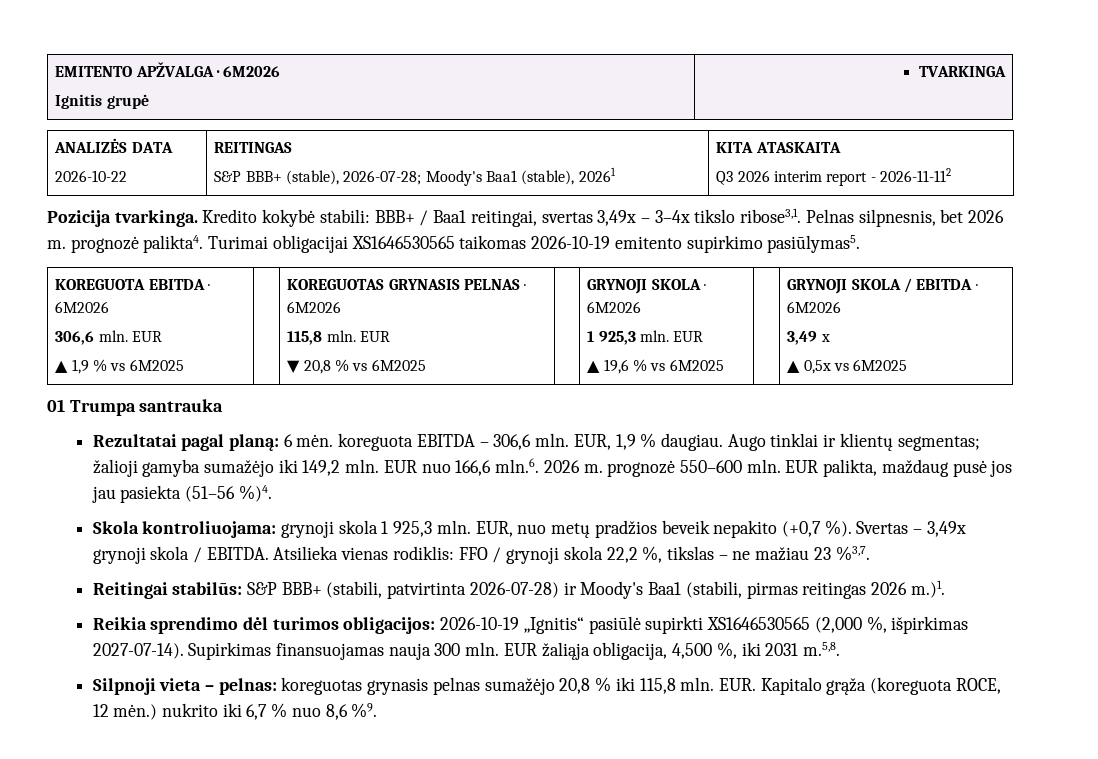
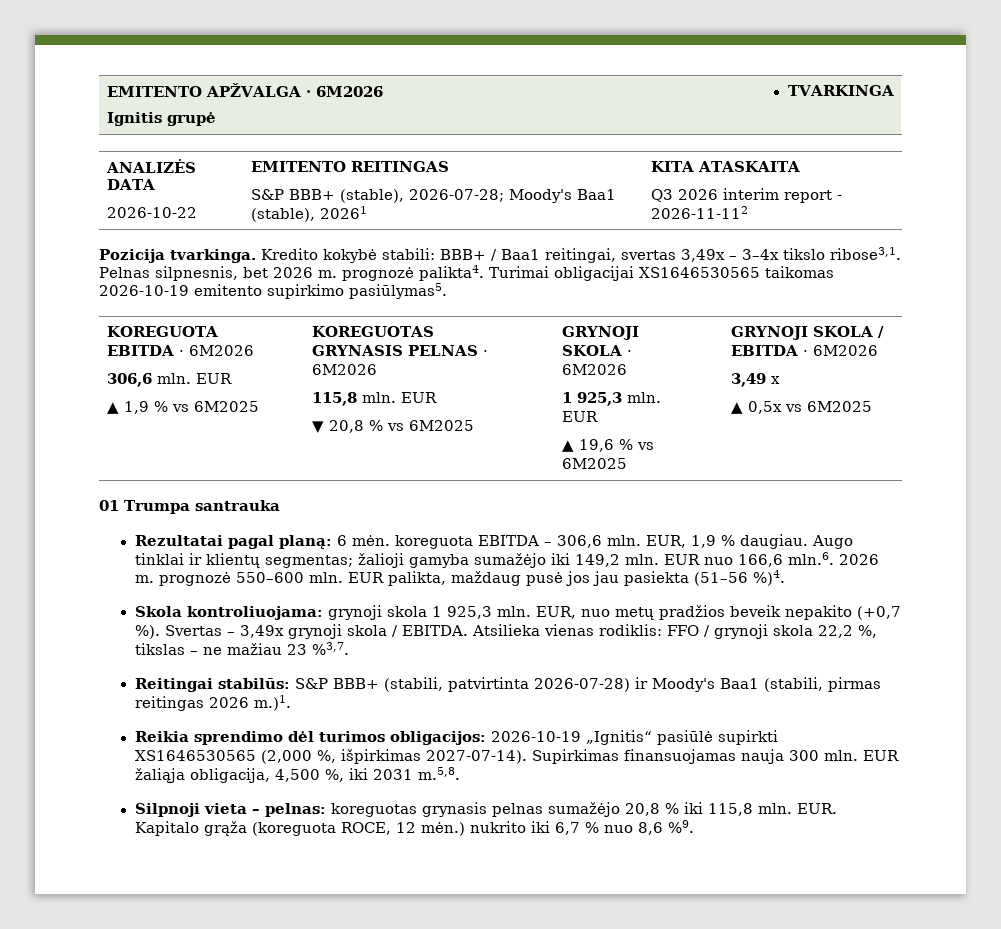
(128, 176) none -> [251,161,347,172] EMITENTO

